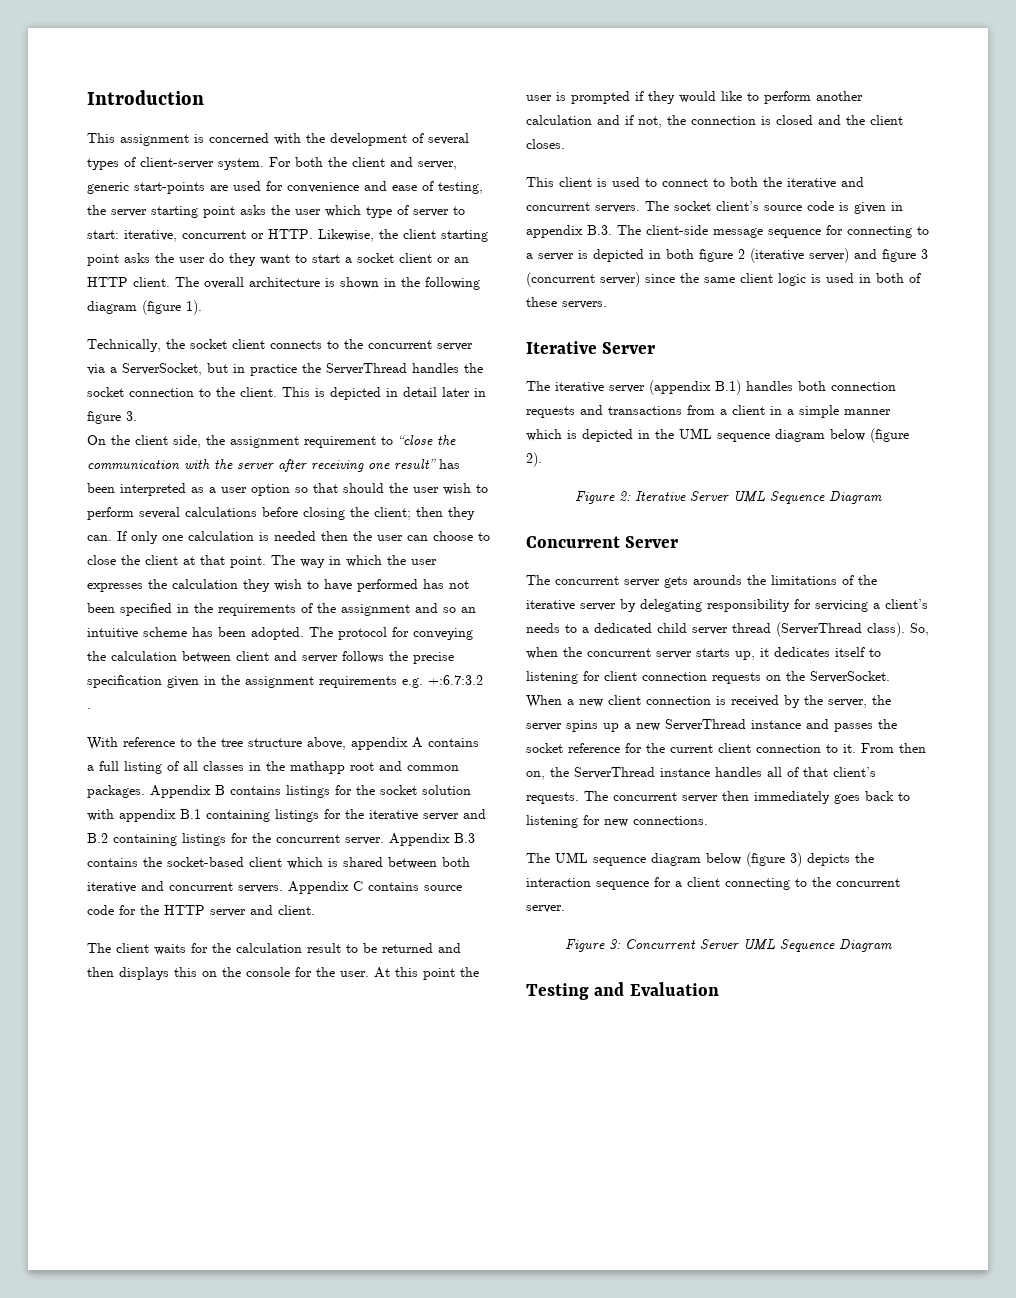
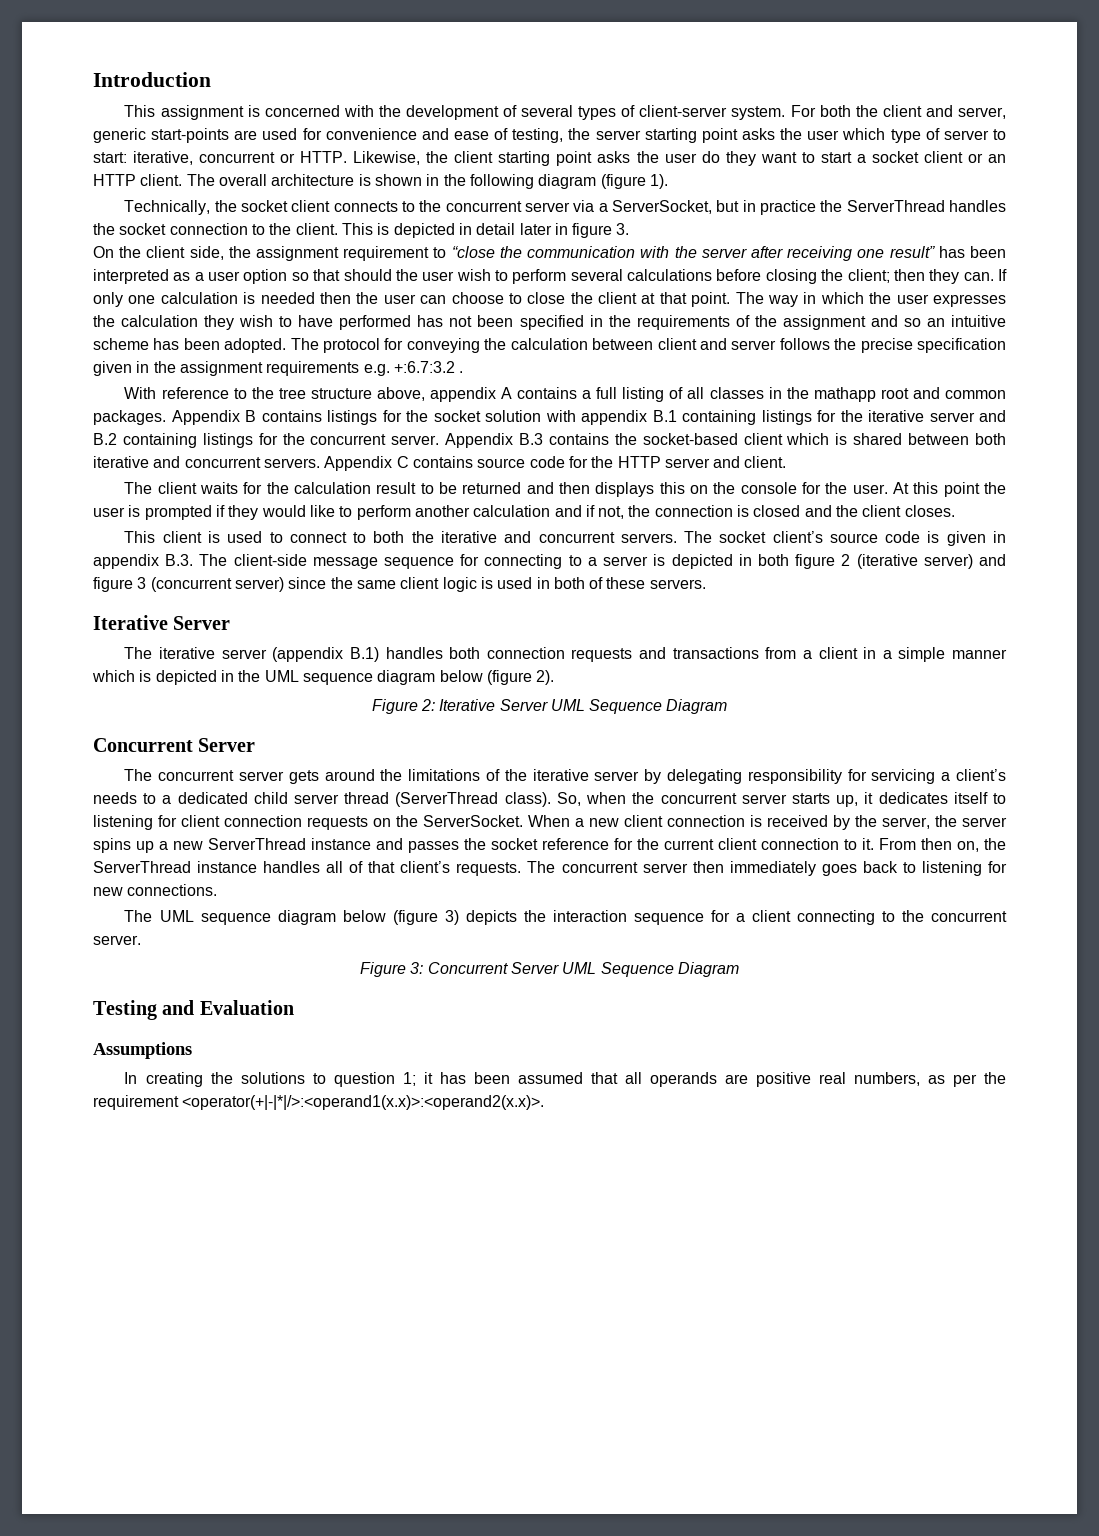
[693,575,742,585] arounds -> [324,769,375,781] around
(719, 989) none -> [93,1042,192,1059] [124,1072,1007,1087] [93,1095,545,1110] // Assumptions // In creating the solutions to question 1; it has been assumed that all operands are positive real numbers, as per the requirement <operator(+|-|*|/>:<operand1(x.x)>:<operand2(x.x)>.

